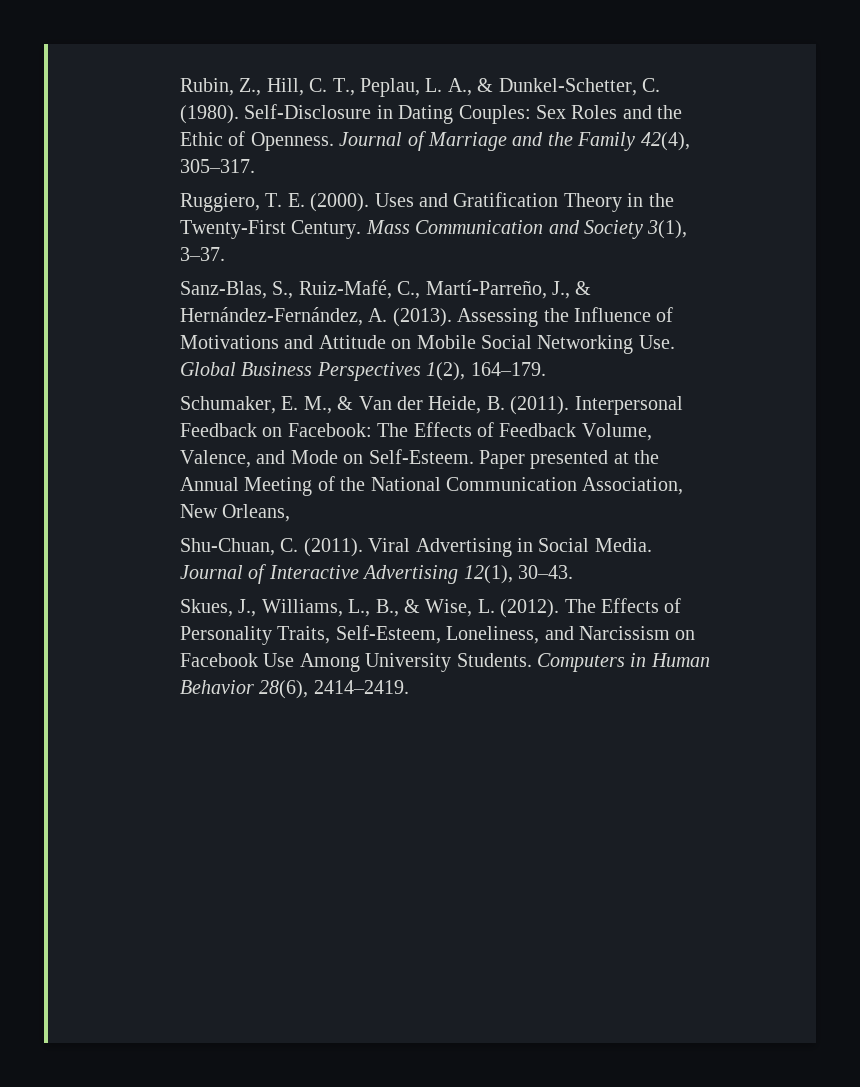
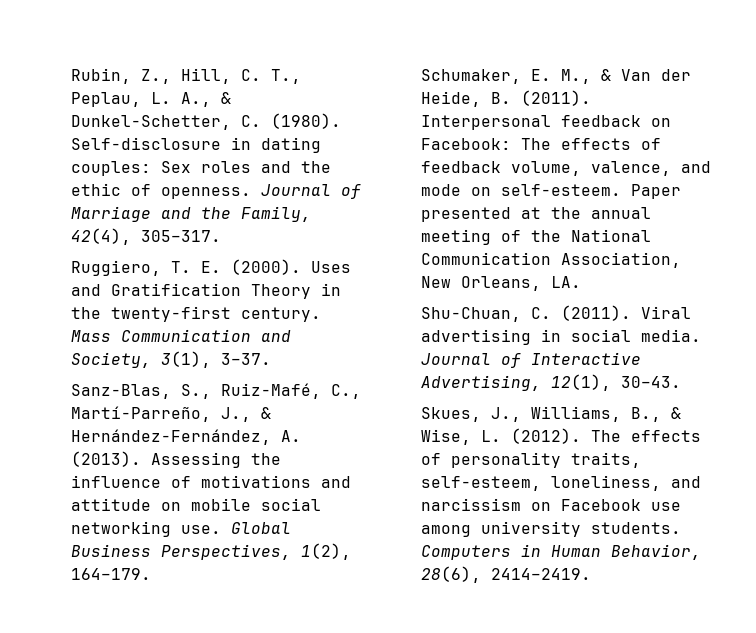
[244,104,683,124] [179,131,334,151] Self-Disclosure in Dating Couples: Sex Roles and the Ethic of Openness. -> [70,137,321,153] [70,161,331,176] [70,183,251,199] Self-disclosure in dating couples: Sex roles and the ethic of openness.
[577,132,636,151] Family -> [240,206,311,222] Family,
[179,220,362,239] Twenty-First Century. -> [110,306,321,322] twenty-first century.
[583,220,643,239] Society -> [70,352,151,368] Society,
[573,307,674,322] [179,335,675,354] Influence of Motivations and Attitude on Mobile Social Networking Use. -> [70,475,351,488] [70,498,321,511] [70,521,221,537] influence of motivations and attitude on mobile social networking use.
[316,362,421,381] Perspectives -> [160,544,291,560] Perspectives,
[179,423,257,437] Feedback -> [560,115,641,127] feedback
[413,422,652,441] [179,449,474,468] Effects of Feedback Volume, Valence, and Mode on Self-Esteem. -> [560,138,661,150] [420,161,711,176] [420,184,621,196] effects of feedback volume, valence, and mode on self-esteem.
[179,477,313,496] Annual Meeting -> [590,207,651,219] [420,229,491,245] annual meeting
(291, 513) none -> [550,276,581,288] LA.
[415,538,652,557] Advertising in Social Media. -> [420,329,701,345] advertising in social media.
[362,565,459,584] Advertising -> [420,375,541,391] Advertising,
[348,599,371,617] L., -> (621, 414) none
[600,598,682,613] [179,625,696,645] [179,653,532,672] Effects of Personality Traits, Self-Esteem, Loneliness, and Narcissism on Facebook Use Among University Students. -> [630,430,701,442] [420,452,641,468] [420,475,701,491] [420,498,681,511] [420,521,681,537] effects of personality traits, self-esteem, loneliness, and narcissism on Facebook use among university students.
[179,680,254,694] Behavior -> [610,544,701,560] Behavior,

